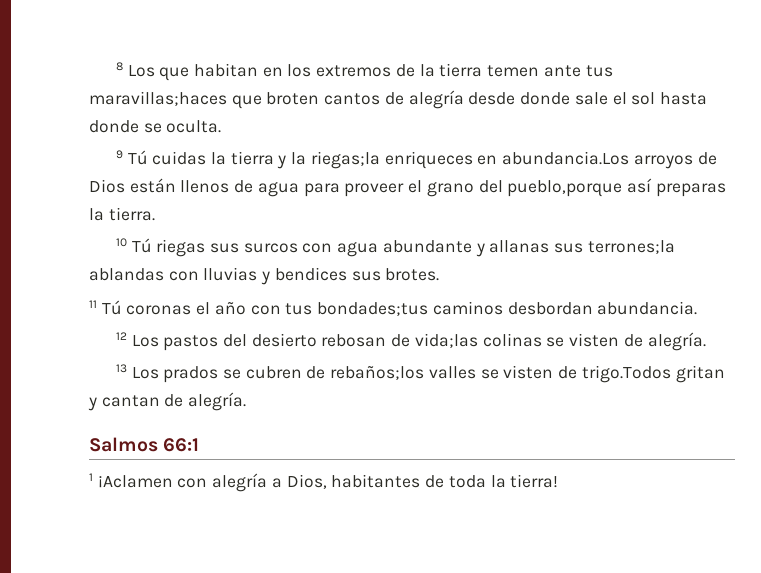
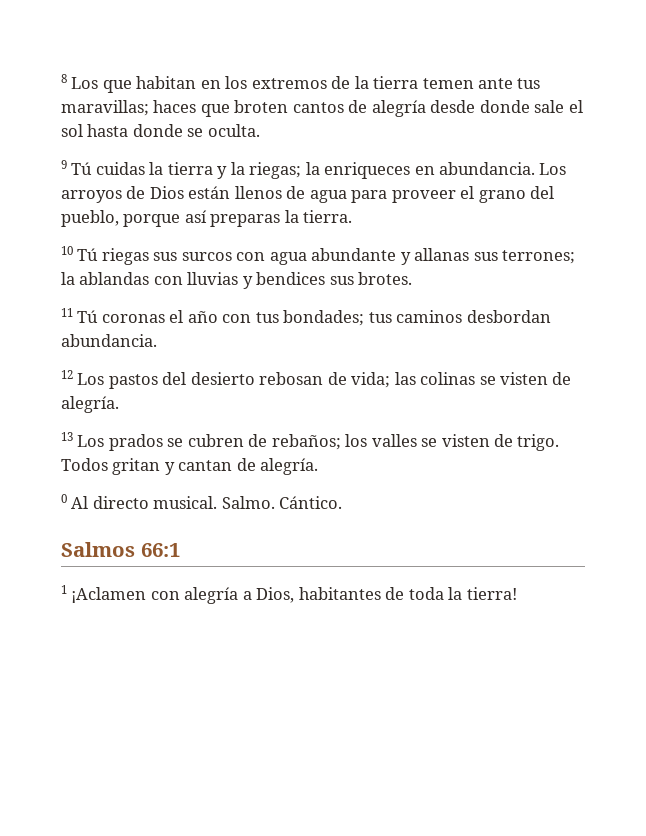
[89,91,227,106] maravillas;haces -> [61,100,197,116] maravillas; haces
[310,151,630,169] riegas;la enriqueces en abundancia.Los -> [249,162,567,179] riegas; la enriqueces en abundancia. Los
[507,180,623,197] pueblo,porque -> [61,210,181,227] pueblo, porque
[587,240,675,254] terrones;la -> [502,250,576,264] [61,272,75,285] terrones; la
[317,302,429,316] bondades;tus -> [283,310,392,326] bondades; tus
[414,333,478,348] vida;las -> [351,372,416,388] vida; las
[330,366,425,380] rebaños;los -> [271,434,368,450] rebaños; los
[581,365,671,383] trigo.Todos -> [517,434,560,451] [61,458,108,471] trigo. Todos
(247, 401) none -> [61,494,343,509] // 0 Al directo musical. Salmo. Cántico.

